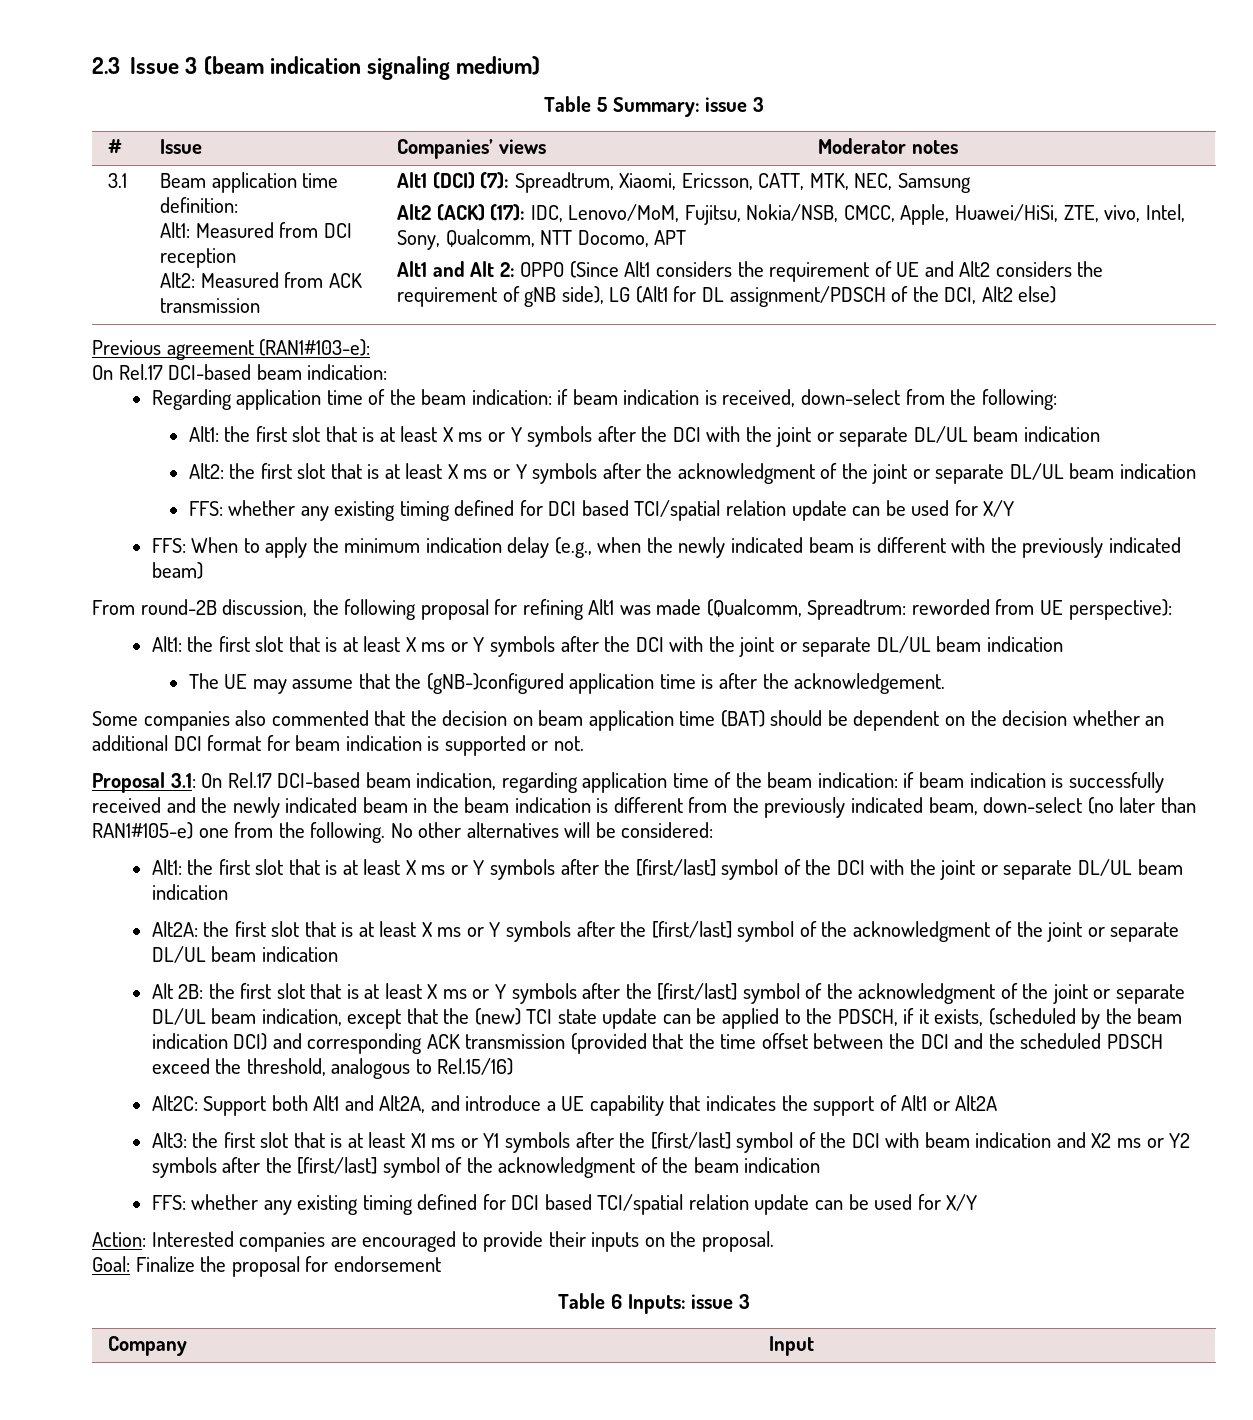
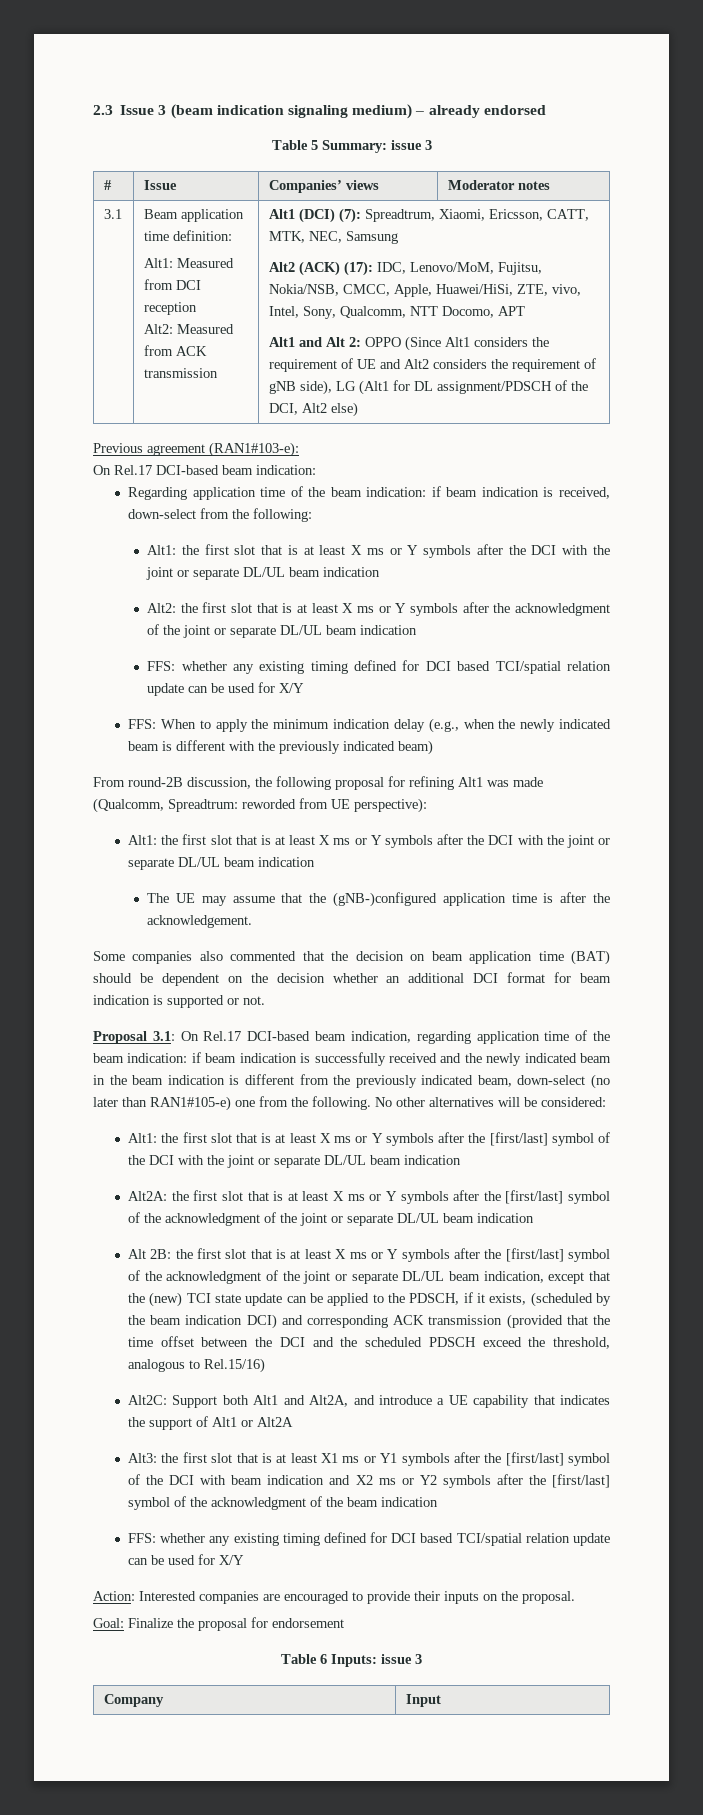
(541, 65) none -> [415,105,546,118] – already endorsed

